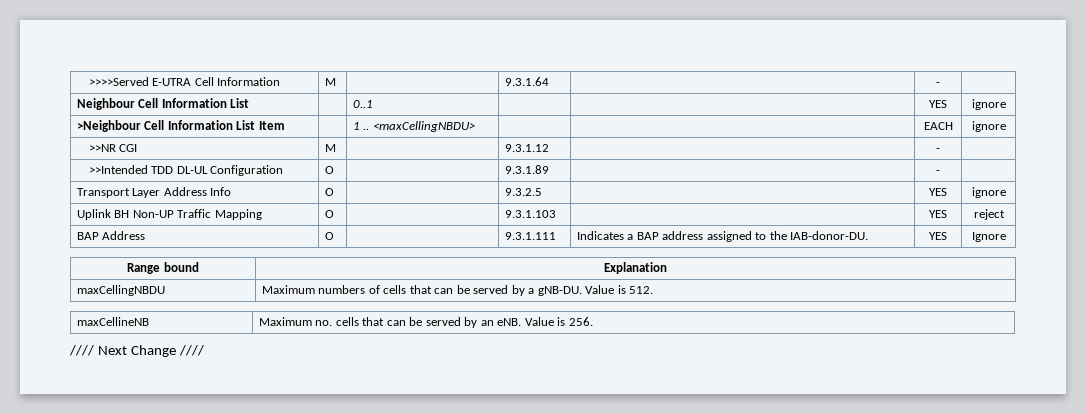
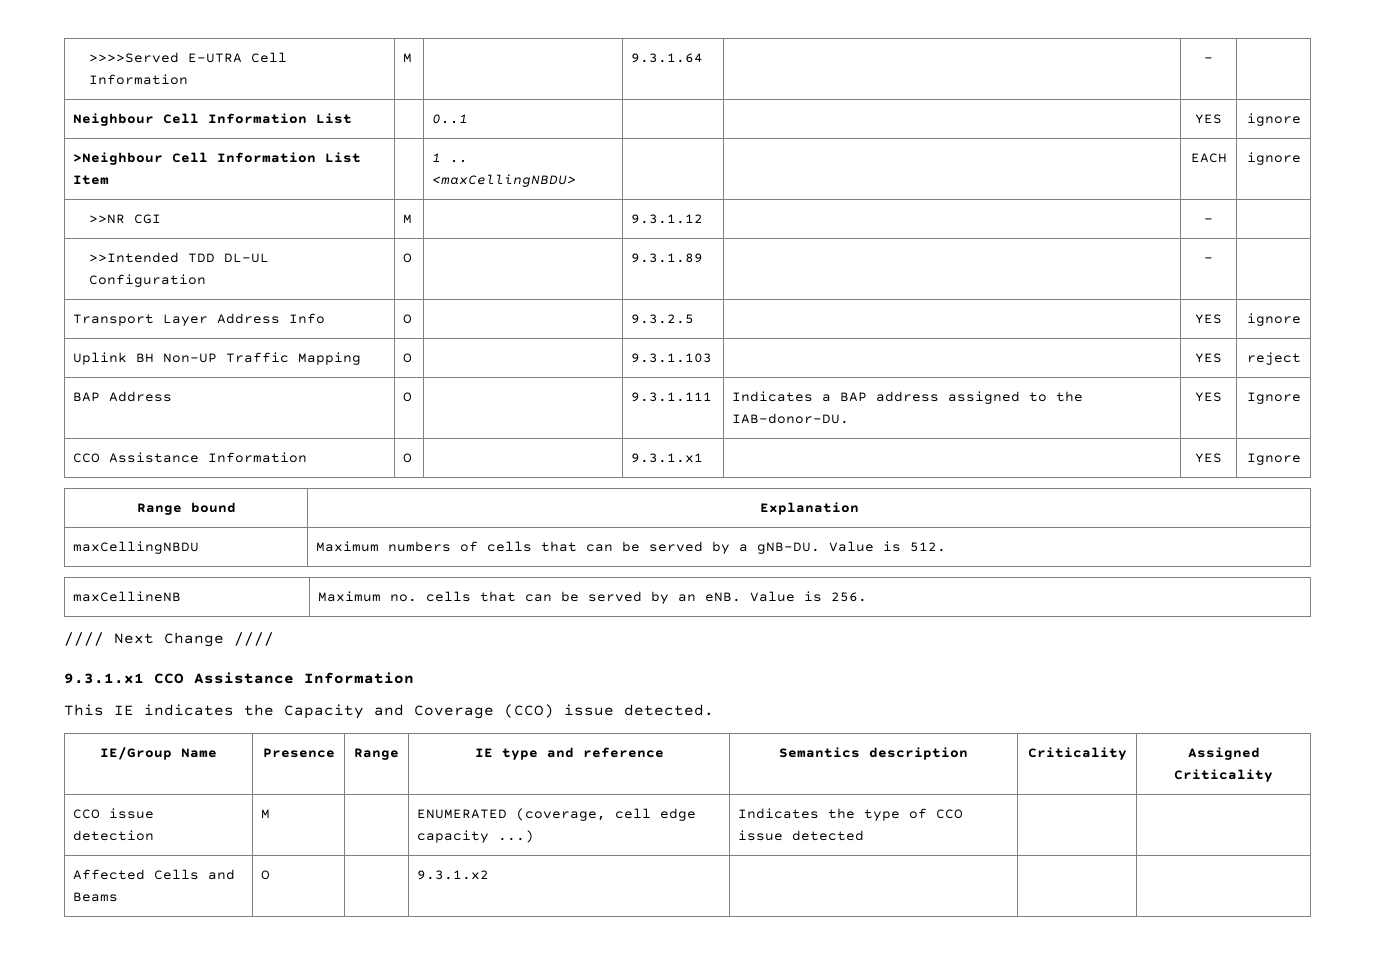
(1006, 237) none -> [73,452,308,463] [403,453,413,463] [631,453,704,463] [1195,453,1222,463] [1246,453,1301,465] // CCO Assistance Information | O | | 9.3.1.x1 | | YES | Ignore
(204, 350) none -> [64,672,414,684] [64,704,714,719] [100,747,217,760] [262,748,335,758] [354,748,399,760] [474,747,664,760] [779,747,968,760] [1027,747,1127,760] [1187,747,1260,760] [1174,769,1273,782] [73,808,155,819] [73,830,155,841] [261,809,271,819] [417,808,697,821] [417,830,535,843] [738,808,964,821] [738,830,865,841] [73,869,236,880] [73,892,119,902] [261,870,271,880] [417,870,490,880] // 9.3.1.x1 CCO Assistance Information // This IE indicates the Capacity and Coverage (CCO) issue detected. // IE/Group Name | Presence | Range | IE type and reference | Semantics description | Criticality | Assigned Criticality // CCO issue detection | M | | ENUMERATED (coverage, cell edge capacity ...) | Indicates the type of CCO issue detected | | // Affected Cells and Beams | O | | 9.3.1.x2 | | |

